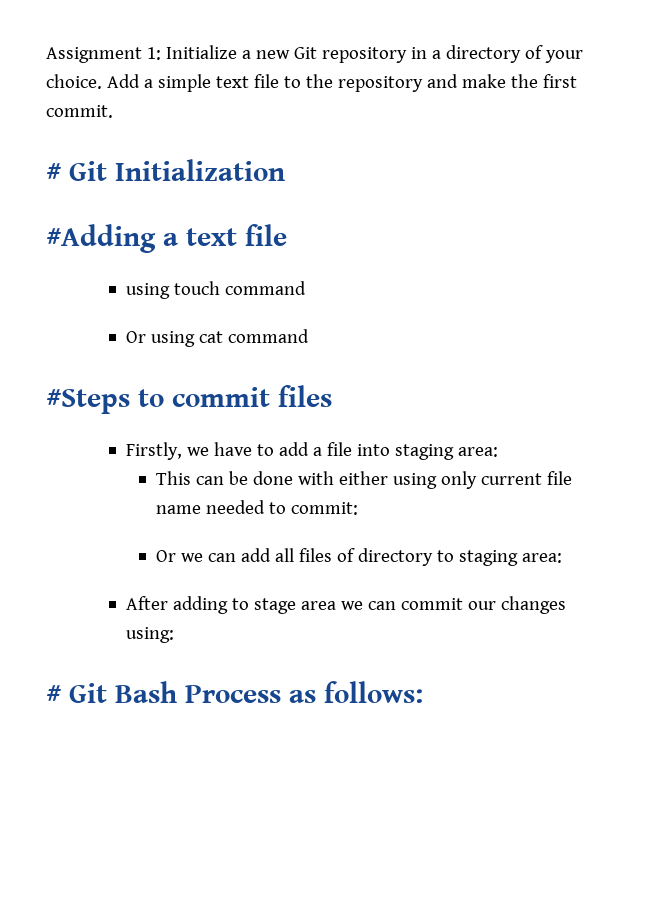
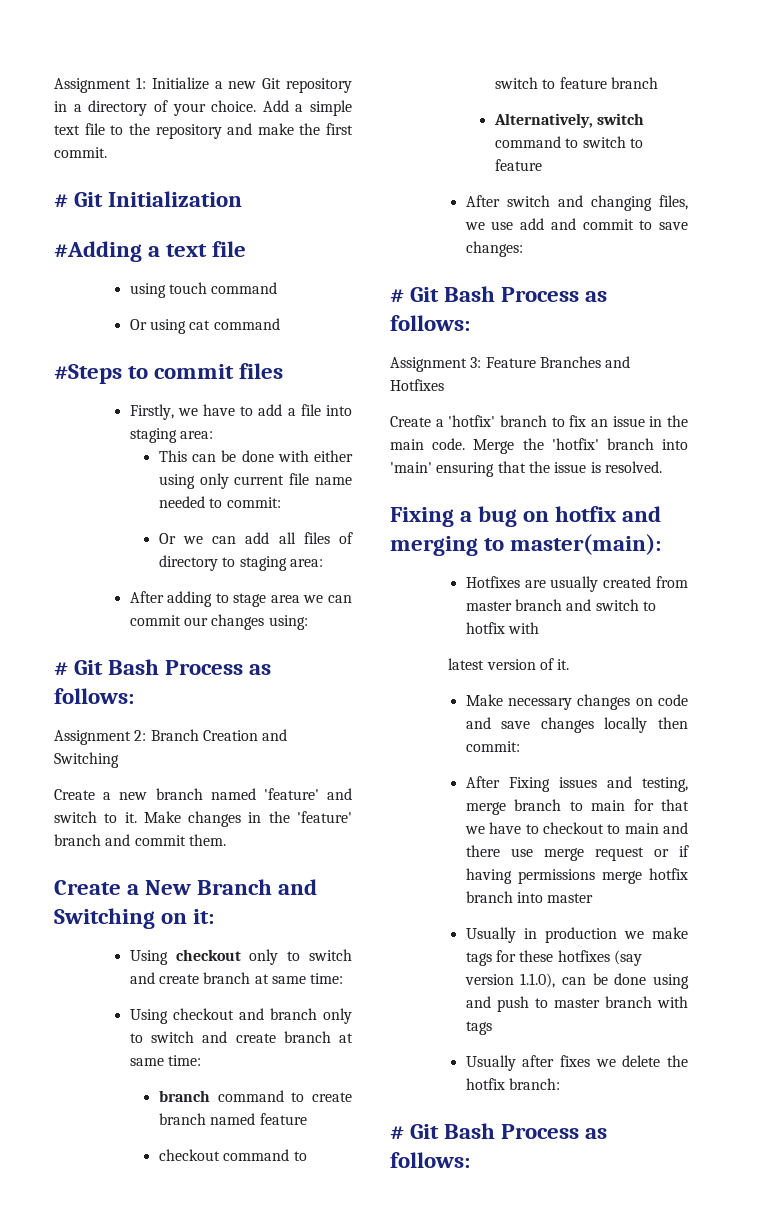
(423, 692) none -> [54,729,288,745] [54,752,119,768] [54,788,352,800] [54,811,352,827] [54,834,226,846] [54,879,318,895] [54,908,215,929] [129,949,352,965] [129,972,344,984] [129,1008,352,1024] [129,1031,353,1043] [129,1055,202,1066] [158,1090,353,1102] [158,1113,307,1125] [158,1149,307,1161] [494,77,658,89] [493,113,645,128] [494,136,643,148] [494,159,542,171] [465,195,688,211] [464,218,688,230] [465,241,523,257] [390,286,608,303] [390,315,470,331] [390,356,631,372] [390,379,444,391] [390,415,688,427] [390,438,688,454] [390,461,662,477] [390,506,662,527] [390,534,662,556] [465,576,688,592] [465,599,657,611] [465,622,540,634] [448,658,570,670] [465,694,688,710] [465,717,688,733] [465,741,520,752] [465,776,688,792] [465,799,689,815] [464,822,688,834] [465,845,689,861] [465,868,688,884] [465,891,594,903] [465,927,688,943] [465,950,643,966] [464,973,689,989] [465,996,688,1012] [465,1021,492,1035] [465,1055,688,1071] [465,1078,561,1090] [390,1123,608,1140] [390,1152,470,1168] // Assignment 2: Branch Creation and Switching // Create a new branch named 'feature' and switch to it. Make changes in the 'feature' branch and commit them. // Create a New Branch and Switching on it: // Using checkout only to switch and create branch at same time: // Using checkout and branch only to switch and create branch at same time: // branch command to create branch named feature // checkout command to switch to feature branch // Alternatively, switch command to switch to feature // After switch and changing files, we use add and commit to save changes: // # Git Bash Process as follows: // Assignment 3: Feature Branches and Hotfixes // Create a 'hotfix' branch to fix an issue in the main code. Merge the 'hotfix' branch into 'main' ensuring that the issue is resolved. // Fixing a bug on hotfix and merging to master(main): // Hotfixes are usually created from master branch and switch to hotfix with // latest version of it. // Make necessary changes on code and save changes locally then commit: // After Fixing issues and testing, merge branch to main for that we have to checkout to main and there use merge request or if having permissions merge hotfix branch into master // Usually in production we make tags for these hotfixes (say version 1.1.0), can be done using and push to master branch with tags // Usually after fixes we delete the hotfix branch: // # Git Bash Process as follows:

